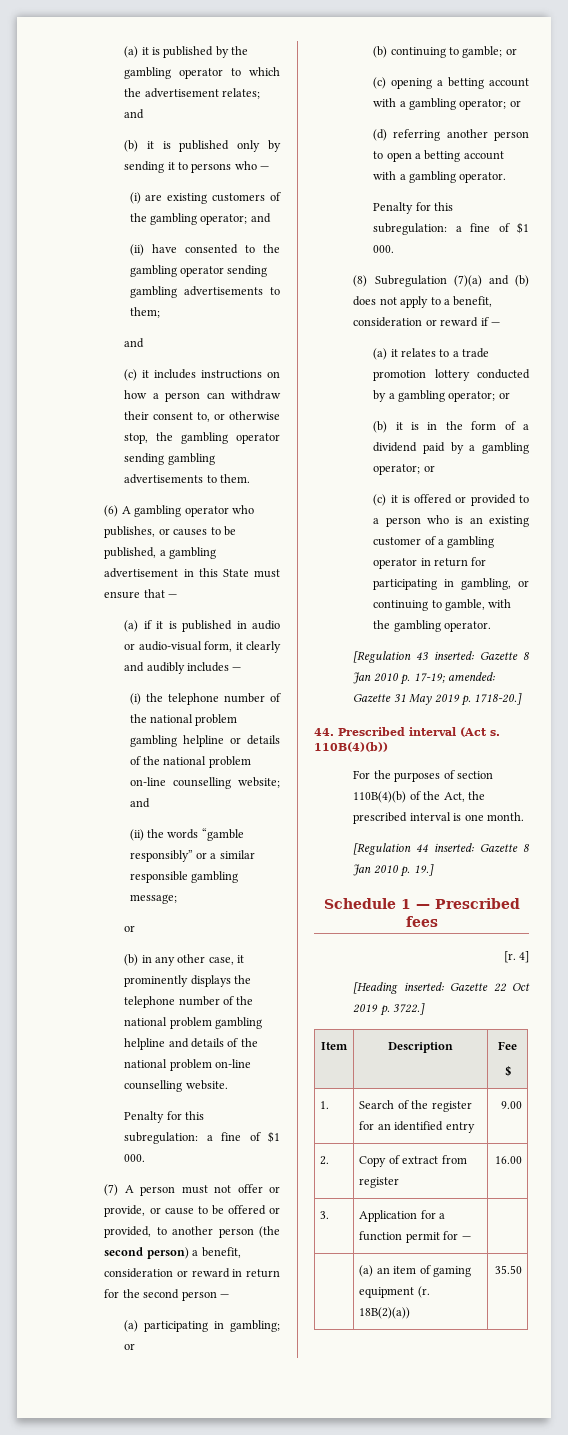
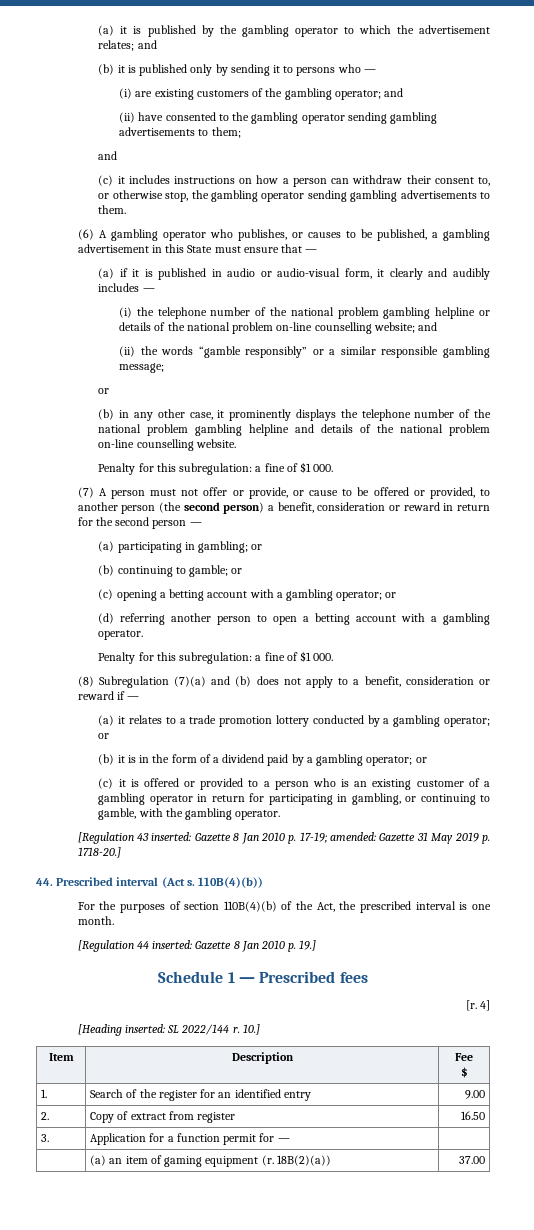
[450,983,530,992] [353,1003,426,1016] Gazette 22 Oct 2019 p. 3722.] -> [167,1024,260,1035] SL 2022/144 r. 10.]
[494,1156,522,1164] 16.00 -> [460,1111,485,1120] 16.50
[494,1265,522,1274] 35.50 -> [458,1156,485,1164] 37.00

